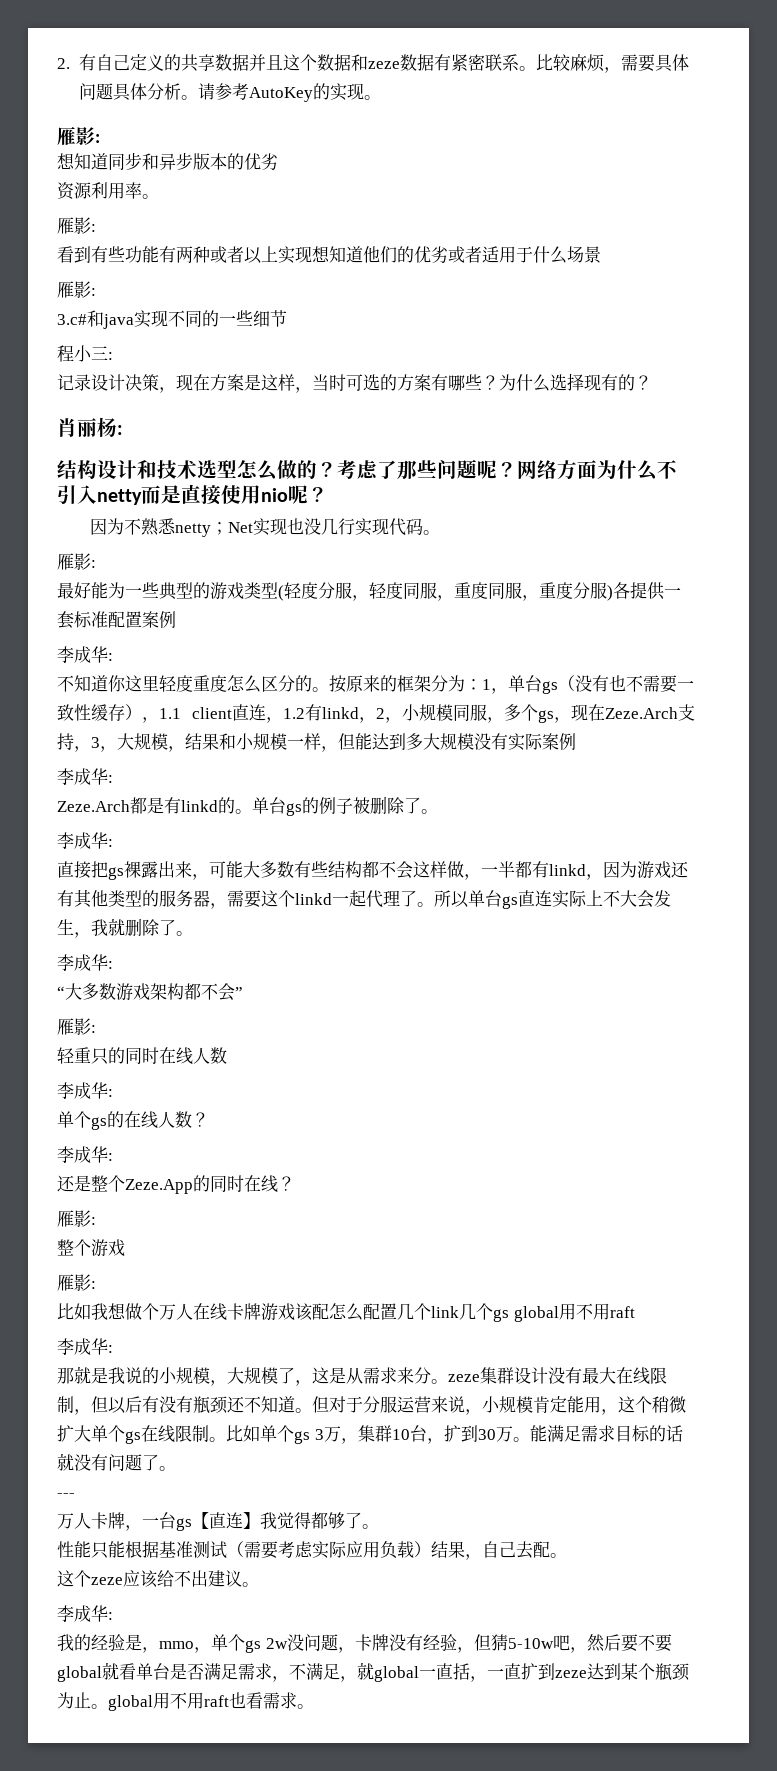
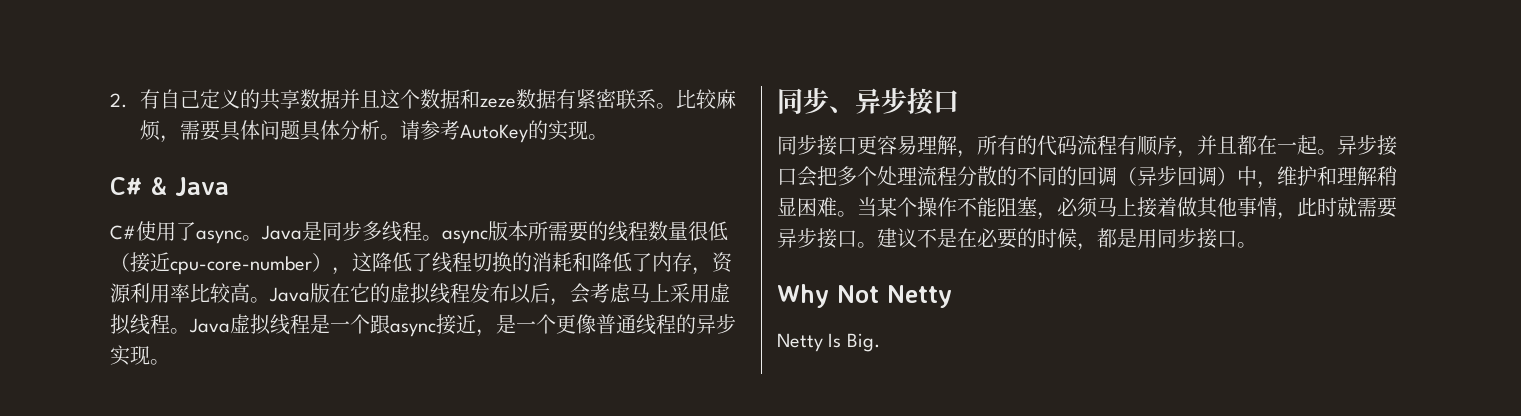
[57,126,100,145] [57,152,278,170] [57,182,159,200] [57,217,96,234] [57,246,601,264] [57,281,96,298] [57,310,287,329] [57,345,113,362] [57,373,652,393] [57,417,123,438] [57,459,678,480] [57,484,328,505] [90,518,441,537] [57,553,96,570] [57,582,681,601] [57,611,176,629] [57,646,113,663] [57,675,694,694] [57,704,695,723] [57,733,576,752] [57,768,113,785] [57,796,438,816] [57,832,113,849] [57,861,689,880] [57,889,671,909] [57,918,193,938] [57,954,113,971] [57,983,243,1001] [57,1018,96,1035] [57,1047,227,1065] [57,1082,113,1099] [57,1111,209,1130] [57,1146,113,1163] [57,1175,295,1194] [57,1210,96,1227] [57,1239,125,1257] [57,1274,96,1291] [57,1303,635,1322] [57,1338,113,1355] [57,1366,667,1386] [57,1396,686,1415] [57,1425,683,1444] [57,1453,176,1471] [57,1493,75,1498] [57,1512,379,1531] [57,1541,567,1560] [57,1570,259,1588] [57,1605,113,1622] [57,1634,672,1653] [57,1662,690,1682] [57,1692,314,1711] 雁影: // 想知道同步和异步版本的优劣 // 资源利用率。 // 雁影: // 看到有些功能有两种或者以上实现想知道他们的优劣或者适用于什么场景 // 雁影: // 3.c#和java实现不同的一些细节 // 程小三: // 记录设计决策，现在方案是这样，当时可选的方案有哪些？为什么选择现有的？ // 肖丽杨: // 结构设计和技术选型怎么做的？考虑了那些问题呢？网络方面为什么不引入netty而是直接使用nio呢？ // 因为不熟悉netty；Net实现也没几行实现代码。 // 雁影: // 最好能为一些典型的游戏类型(轻度分服，轻度同服，重度同服，重度分服)各提供一套标准配置案例 // 李成华: // 不知道你这里轻度重度怎么区分的。按原来的框架分为：1，单台gs（没有也不需要一致性缓存），1.1 client直连，1.2有linkd，2，小规模同服，多个gs，现在Zeze.Arch支持，3，大规模，结果和小规模一样，但能达到多大规模没有实际案例 // 李成华: // Zeze.Arch都是有linkd的。单台gs的例子被删除了。 // 李成华: // 直接把gs裸露出来，可能大多数有些结构都不会这样做，一半都有linkd，因为游戏还有其他类型的服务器，需要这个linkd一起代理了。所以单台gs直连实际上不大会发生，我就删除了。 // 李成华: // “大多数游戏架构都不会” // 雁影: // 轻重只的同时在线人数 // 李成华: // 单个gs的在线人数？ // 李成华: // 还是整个Zeze.App的同时在线？ // 雁影: // 整个游戏 // 雁影: // 比如我想做个万人在线卡牌游戏该配怎么配置几个link几个gs global用不用raft // 李成华: // 那就是我说的小规模，大规模了，这是从需求来分。zeze集群设计没有最大在线限制，但以后有没有瓶颈还不知道。但对于分服运营来说，小规模肯定能用，这个稍微扩大单个gs在线限制。比如单个gs 3万，集群10台，扩到30万。能满足需求目标的话就没有问题了。 // --- // 万人卡牌，一台gs【直连】我觉得都够了。 // 性能只能根据基准测试（需要考虑实际应用负载）结果，自己去配。 // 这个zeze应该给不出建议。 // 李成华: // 我的经验是，mmo，单个gs 2w没问题，卡牌没有经验，但猜5-10w吧，然后要不要global就看单台是否满足需求，不满足，就global一直括，一直扩到zeze达到某个瓶颈为止。global用不用raft也看需求。 -> [110,177,229,196] [110,221,728,244] [110,252,733,275] [110,283,730,306] [110,314,736,337] [110,345,170,366] [777,87,959,115] [777,135,1397,158] [777,166,1398,189] [777,197,1397,220] [777,228,1257,251] [777,284,952,308] [777,333,880,352] C# & Java // C#使用了async。Java是同步多线程。async版本所需要的线程数量很低（接近cpu-core-number），这降低了线程切换的消耗和降低了内存，资源利用率比较高。Java版在它的虚拟线程发布以后，会考虑马上采用虚拟线程。Java虚拟线程是一个跟async接近，是一个更像普通线程的异步实现。 // 同步、异步接口 // 同步接口更容易理解，所有的代码流程有顺序，并且都在一起。异步接口会把多个处理流程分散的不同的回调（异步回调）中，维护和理解稍显困难。当某个操作不能阻塞，必须马上接着做其他事情，此时就需要异步接口。建议不是在必要的时候，都是用同步接口。 // Why Not Netty // Netty Is Big.

